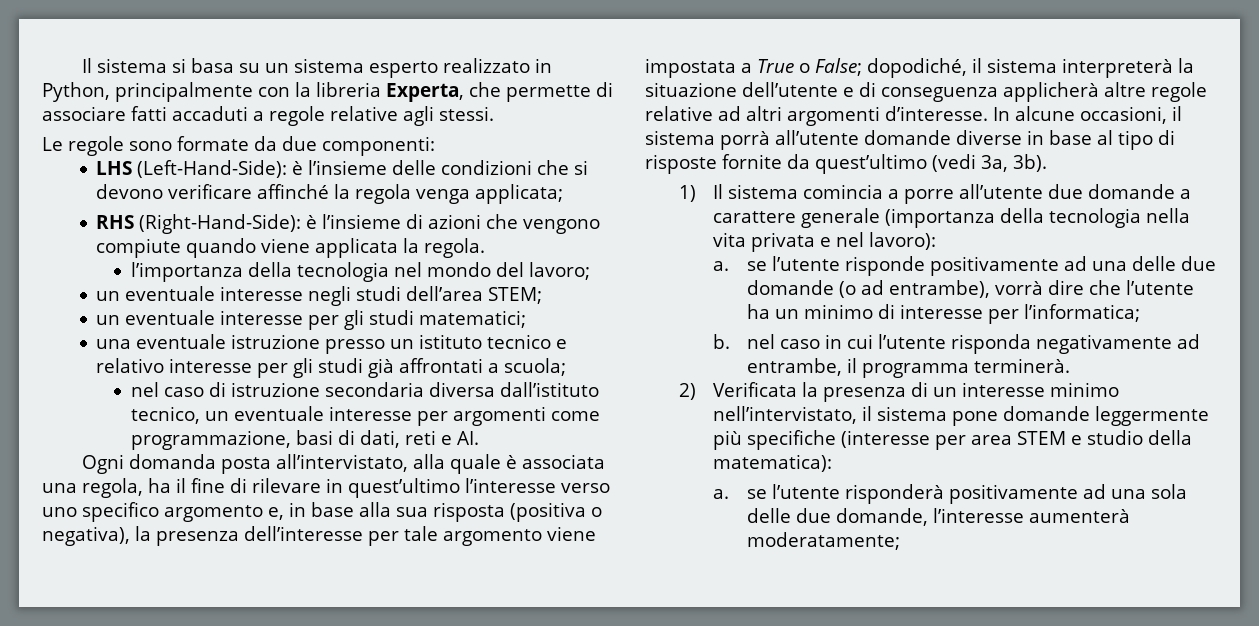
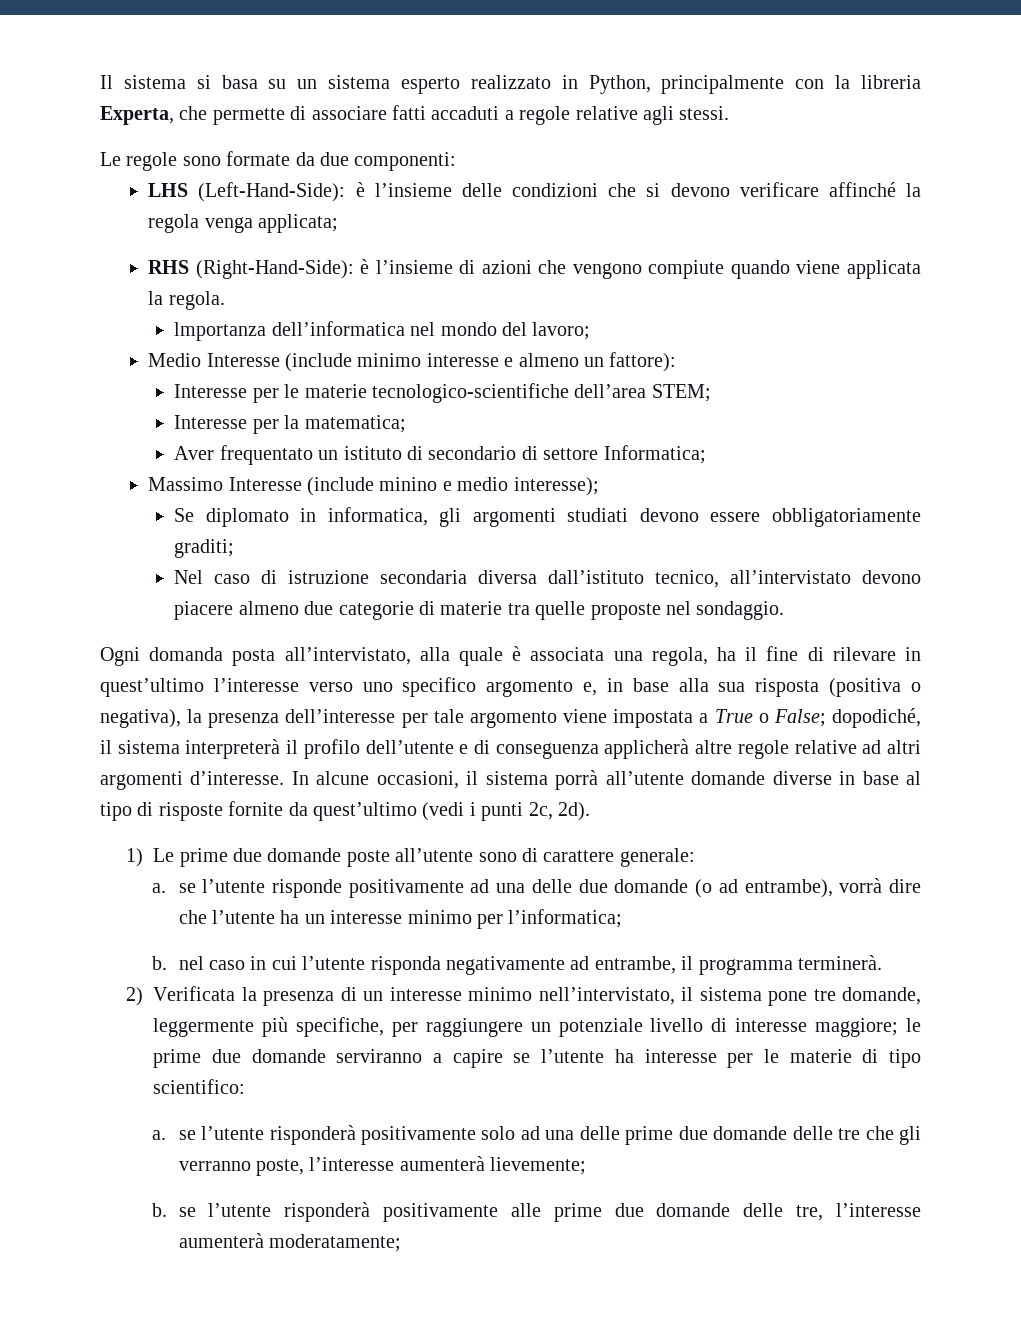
[130,262,389,282] l’importanza della tecnologia -> [174,321,405,341] lmportanza dell’informatica
[96,286,543,306] [96,310,527,330] [96,334,568,354] [96,358,567,378] [130,382,159,397] un eventuale interesse negli studi dell’area STEM; // un eventuale interesse per gli studi matematici; // una eventuale istruzione presso un istituto tecnico e relativo interesse per gli studi già affrontati a scuola; // nel -> [148,352,677,372] [174,383,711,403] [174,415,406,434] [174,445,706,465] [148,477,599,496] [174,507,921,527] [174,539,235,558] [174,570,204,584] Medio Interesse (include minimo interesse e almeno un fattore): // Interesse per le materie tecnologico-scientifiche dell’area STEM; // Interesse per la matematica; // Aver frequentato un istituto di secondario di settore Informatica; // Massimo Interesse (include minino e medio interesse); // Se diplomato in informatica, gli argomenti studiati devono essere obbligatoriamente graditi; // Nel
[204,406,600,426] [130,430,479,450] un eventuale interesse per argomenti come programmazione, basi di dati, reti e AI. -> [730,570,922,584] [174,601,785,620] all’intervistato devono piacere almeno due categorie di materie tra quelle proposte nel sondaggio.
[1177,58,1194,73] [645,82,737,97] la situazione -> [286,739,360,759] il profilo
[981,154,1047,172] [679,184,1192,204] [713,208,1191,228] [713,232,937,252] 3a, 3b). // 1) Il sistema comincia a porre all’utente due domande a carattere generale (importanza della tecnologia nella vita privata e nel lavoro): -> [469,802,590,821] [126,848,695,867] i punti 2c, 2d). // 1) Le prime due domande poste all’utente sono di carattere generale:
[804,304,984,319] minimo di interesse -> [330,910,472,924] interesse minimo
[1003,406,1210,426] [713,430,1193,450] [713,454,833,472] domande leggermente più specifiche (interesse per area STEM e studio della matematica): -> [813,987,921,1005] [153,1017,921,1037] [153,1049,921,1068] [153,1079,246,1094] tre domande, leggermente più specifiche, per raggiungere un potenziale livello di interesse maggiore; le prime due domande serviranno a capire se l’utente ha interesse per le materie di tipo scientifico:
[1083,484,1188,499] [747,508,929,526] ad una sola delle due domande, -> [481,1126,921,1145] [178,1156,587,1176] [152,1202,824,1222] solo ad una delle prime due domande delle tre che gli verranno poste, l’interesse aumenterà lievemente; // b. se l’utente risponderà positivamente alle prime due domande delle tre,

